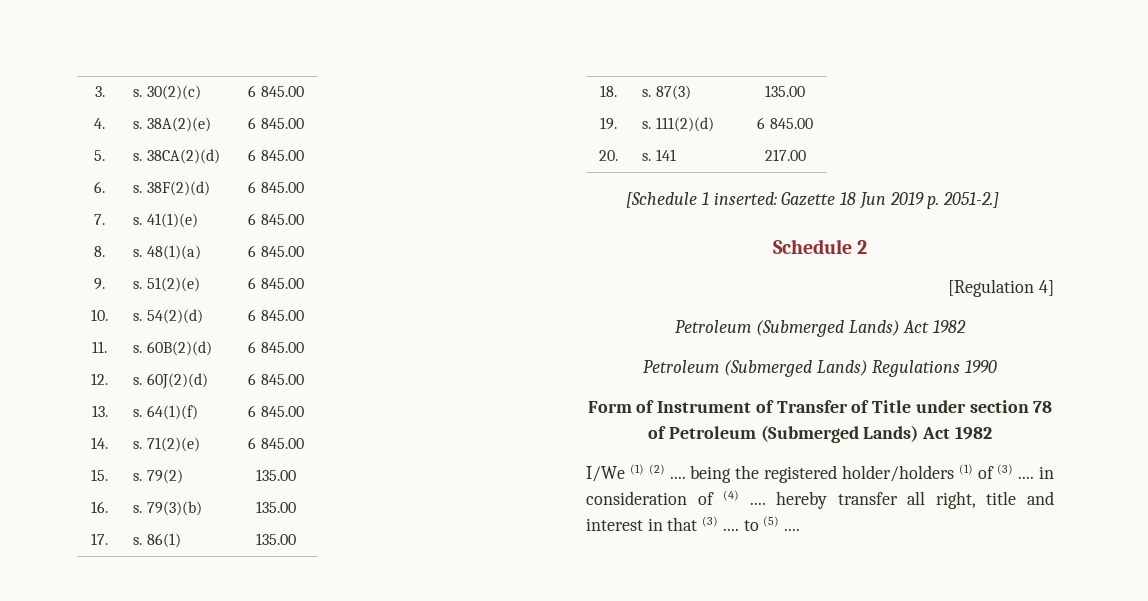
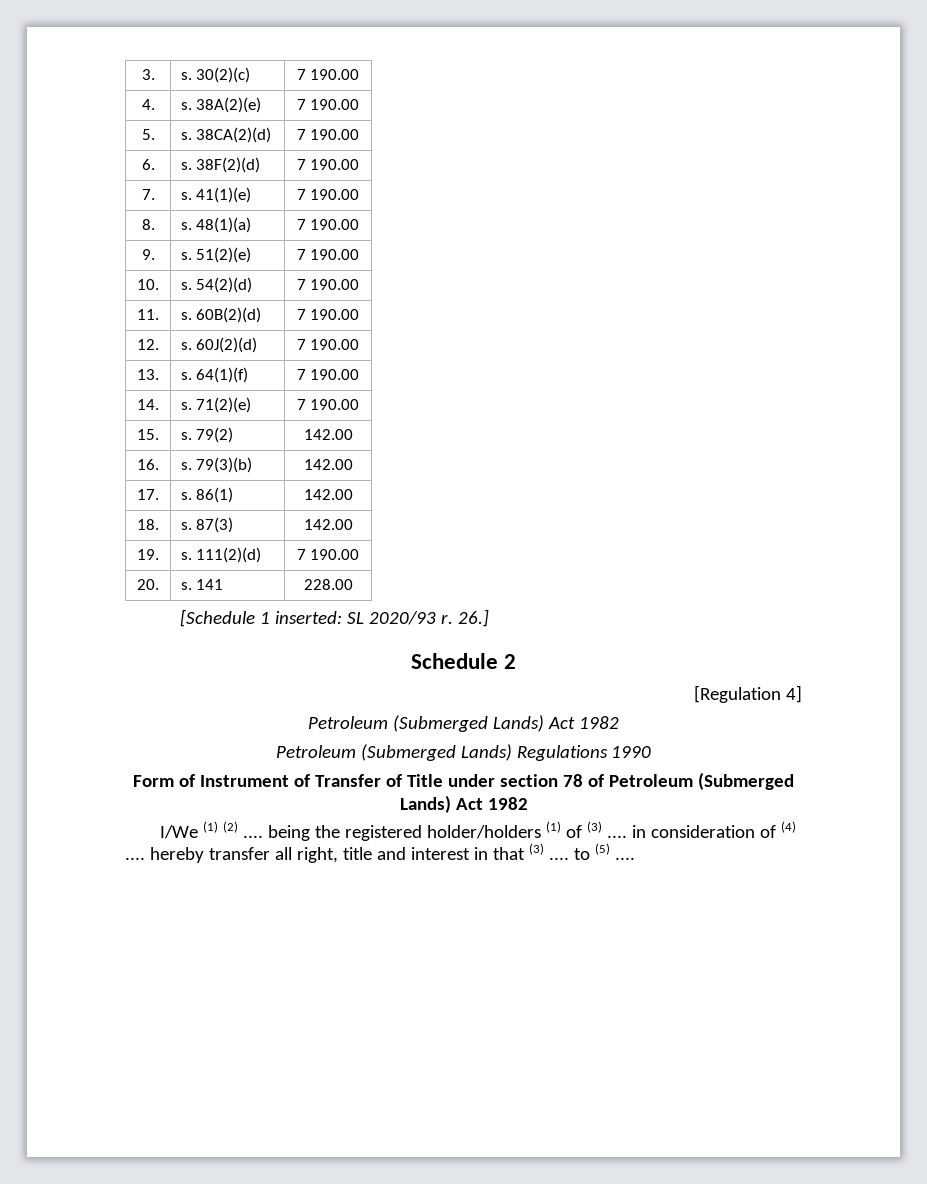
[248,85,304,97] 6 845.00 -> [296,69,360,80] 7 190.00
[248,117,304,129] 6 845.00 -> [296,99,360,110] 7 190.00
[248,149,304,161] 6 845.00 -> [296,129,360,140] 7 190.00
[248,181,304,193] 6 845.00 -> [296,159,360,170] 7 190.00
[248,213,304,225] 6 845.00 -> [296,189,360,200] 7 190.00
[248,245,304,257] 6 845.00 -> [296,219,360,230] 7 190.00
[248,277,304,289] 6 845.00 -> [296,249,360,260] 7 190.00
[248,309,304,321] 6 845.00 -> [296,279,360,290] 7 190.00
[248,341,304,353] 6 845.00 -> [296,309,360,320] 7 190.00
[248,373,304,385] 6 845.00 -> [296,339,360,350] 7 190.00
[248,405,304,417] 6 845.00 -> [296,369,360,380] 7 190.00
[248,437,304,449] 6 845.00 -> [296,399,360,410] 7 190.00
[255,469,296,481] 135.00 -> [303,429,353,440] 142.00
[255,501,296,513] 135.00 -> [303,459,353,470] 142.00
[255,533,296,545] 135.00 -> [303,489,353,500] 142.00
[765,85,805,97] 135.00 -> [303,519,353,530] 142.00
[757,117,813,129] 6 845.00 -> [296,549,360,560] 7 190.00
[764,149,806,161] 217.00 -> [303,579,353,590] 228.00
[781,192,1000,209] Gazette 18 Jun 2019 p. 2051-2.] -> [347,609,490,627] SL 2020/93 r. 26.]

